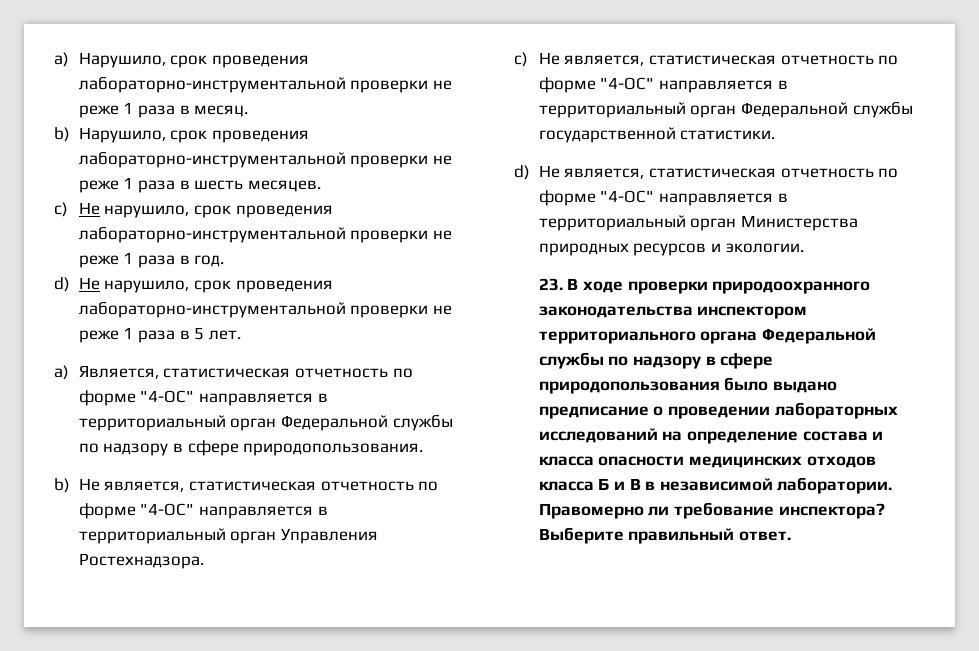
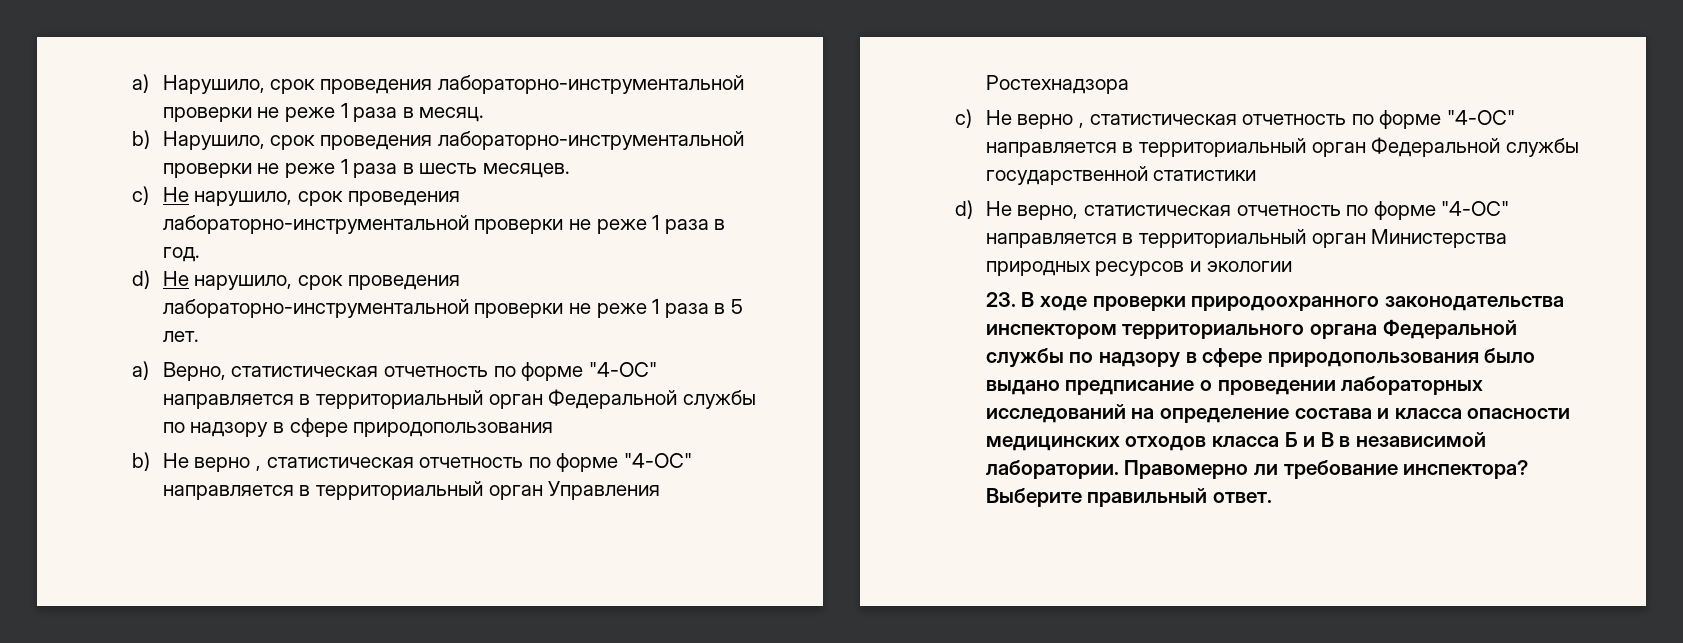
[78,365,159,379] Является, -> [162,362,226,381] Верно,
[243,443,424,456] природопользования. -> [353,422,554,437] природопользования
[104,481,185,492] является, -> [194,457,261,472] верно ,
[78,553,204,569] [514,52,645,67] Ростехнадзора. // c) Не является, -> [985,75,1129,94] [955,109,1084,129] Ростехнадзора // c) Не верно ,
[680,130,776,140] [514,165,645,180] статистики. // d) Не является, -> [1153,170,1257,181] [955,200,1079,220] статистики // d) Не верно,
[725,243,804,253] экологии. -> [1206,261,1292,272] экологии

